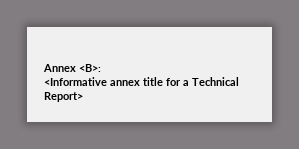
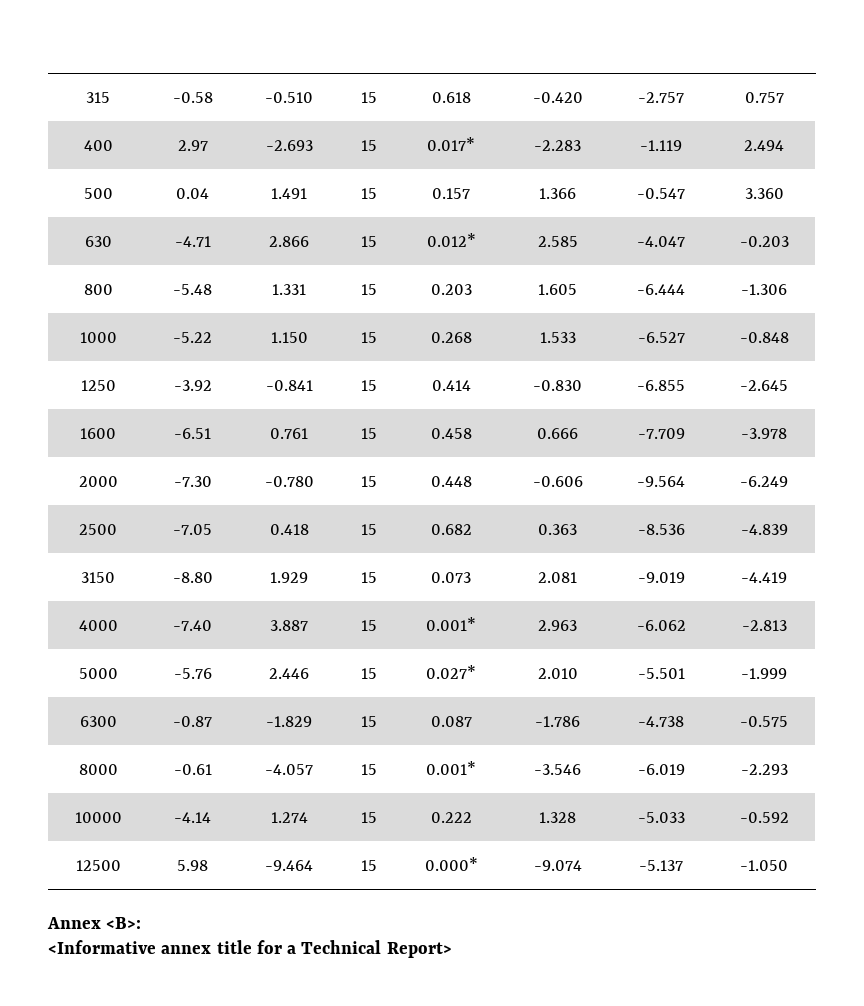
(43, 68) none -> [86,92,110,103] [172,92,213,103] [265,92,313,103] [360,92,377,103] [431,92,471,103] [532,92,583,103] [638,92,684,103] [744,92,784,103] [83,140,113,151] [177,140,208,151] [265,140,313,151] [360,140,377,151] [427,137,475,151] [534,140,581,151] [640,140,682,151] [744,140,784,151] [83,188,113,199] [176,188,209,199] [271,188,307,199] [360,188,377,199] [432,188,470,199] [539,188,576,199] [637,188,685,199] [744,188,784,199] [84,236,112,247] [174,236,211,247] [269,236,309,247] [360,236,377,247] [426,233,476,247] [537,236,578,247] [637,236,685,247] [739,236,789,247] [83,284,113,295] [173,284,212,295] [272,284,306,295] [360,284,377,295] [430,284,472,295] [538,284,577,295] [637,284,685,295] [741,284,787,295] [79,332,117,343] [173,332,212,343] [270,332,308,343] [360,332,377,343] [430,332,472,343] [539,332,576,343] [637,332,685,343] [739,332,789,343] [80,380,116,391] [173,380,212,391] [265,380,313,391] [360,380,377,391] [431,380,471,391] [533,380,582,391] [637,380,685,391] [740,380,788,391] [80,428,116,439] [174,428,211,439] [270,428,308,439] [360,428,377,439] [430,428,472,439] [537,428,578,439] [637,428,685,439] [741,428,787,439] [78,476,118,487] [173,476,212,487] [264,476,314,487] [360,476,377,487] [430,476,472,487] [532,476,583,487] [637,476,685,487] [740,476,788,487] [79,524,117,535] [173,524,212,535] [269,524,309,535] [360,524,377,535] [430,524,472,535] [538,524,577,535] [637,524,685,535] [740,524,788,535] [81,572,115,583] [172,572,213,583] [270,572,308,583] [360,572,377,583] [431,572,471,583] [538,572,577,583] [637,572,685,583] [741,572,787,583] [78,620,118,631] [173,620,212,631] [270,620,308,631] [360,620,377,631] [426,617,476,631] [538,620,577,631] [636,620,686,631] [741,620,787,631] [78,668,118,679] [173,668,212,679] [269,668,309,679] [360,668,377,679] [426,665,476,679] [537,668,578,679] [637,668,685,679] [741,668,787,679] [79,716,117,727] [173,716,212,727] [266,716,312,727] [360,716,377,727] [430,716,472,727] [535,716,580,727] [638,716,684,727] [740,716,788,727] [78,764,118,775] [173,764,212,775] [265,764,313,775] [360,764,377,775] [426,761,476,775] [534,764,581,775] [637,764,685,775] [740,764,788,775] [74,812,122,823] [174,812,211,823] [270,812,308,823] [360,812,377,823] [430,812,472,823] [539,812,576,823] [637,812,685,823] [739,812,789,823] [75,860,121,871] [177,860,208,871] [265,860,313,871] [360,860,377,871] [424,857,478,871] [533,860,582,871] [639,860,683,871] [740,860,788,871] 315 | -0.58 | -0.510 | 15 | 0.618 | -0.420 | -2.757 | 0.757 // 400 | 2.97 | -2.693 | 15 | 0.017* | -2.283 | -1.119 | 2.494 // 500 | 0.04 | 1.491 | 15 | 0.157 | 1.366 | -0.547 | 3.360 // 630 | -4.71 | 2.866 | 15 | 0.012* | 2.585 | -4.047 | -0.203 // 800 | -5.48 | 1.331 | 15 | 0.203 | 1.605 | -6.444 | -1.306 // 1000 | -5.22 | 1.150 | 15 | 0.268 | 1.533 | -6.527 | -0.848 // 1250 | -3.92 | -0.841 | 15 | 0.414 | -0.830 | -6.855 | -2.645 // 1600 | -6.51 | 0.761 | 15 | 0.458 | 0.666 | -7.709 | -3.978 // 2000 | -7.30 | -0.780 | 15 | 0.448 | -0.606 | -9.564 | -6.249 // 2500 | -7.05 | 0.418 | 15 | 0.682 | 0.363 | -8.536 | -4.839 // 3150 | -8.80 | 1.929 | 15 | 0.073 | 2.081 | -9.019 | -4.419 // 4000 | -7.40 | 3.887 | 15 | 0.001* | 2.963 | -6.062 | -2.813 // 5000 | -5.76 | 2.446 | 15 | 0.027* | 2.010 | -5.501 | -1.999 // 6300 | -0.87 | -1.829 | 15 | 0.087 | -1.786 | -4.738 | -0.575 // 8000 | -0.61 | -4.057 | 15 | 0.001* | -3.546 | -6.019 | -2.293 // 10000 | -4.14 | 1.274 | 15 | 0.222 | 1.328 | -5.033 | -0.592 // 12500 | 5.98 | -9.464 | 15 | 0.000* | -9.074 | -5.137 | -1.050 //

